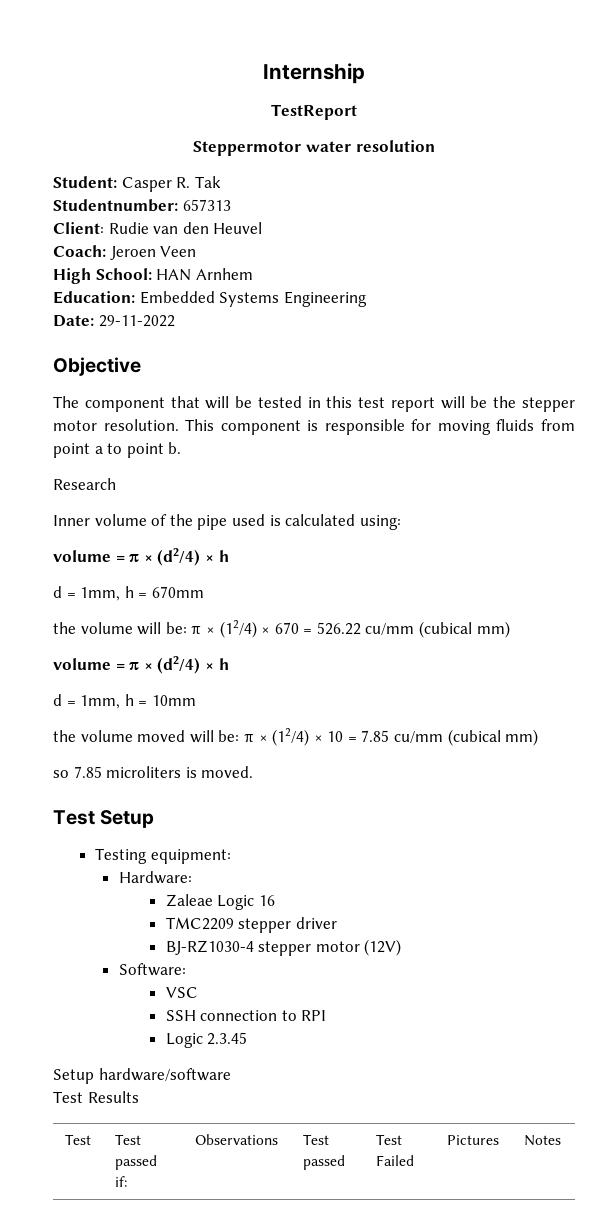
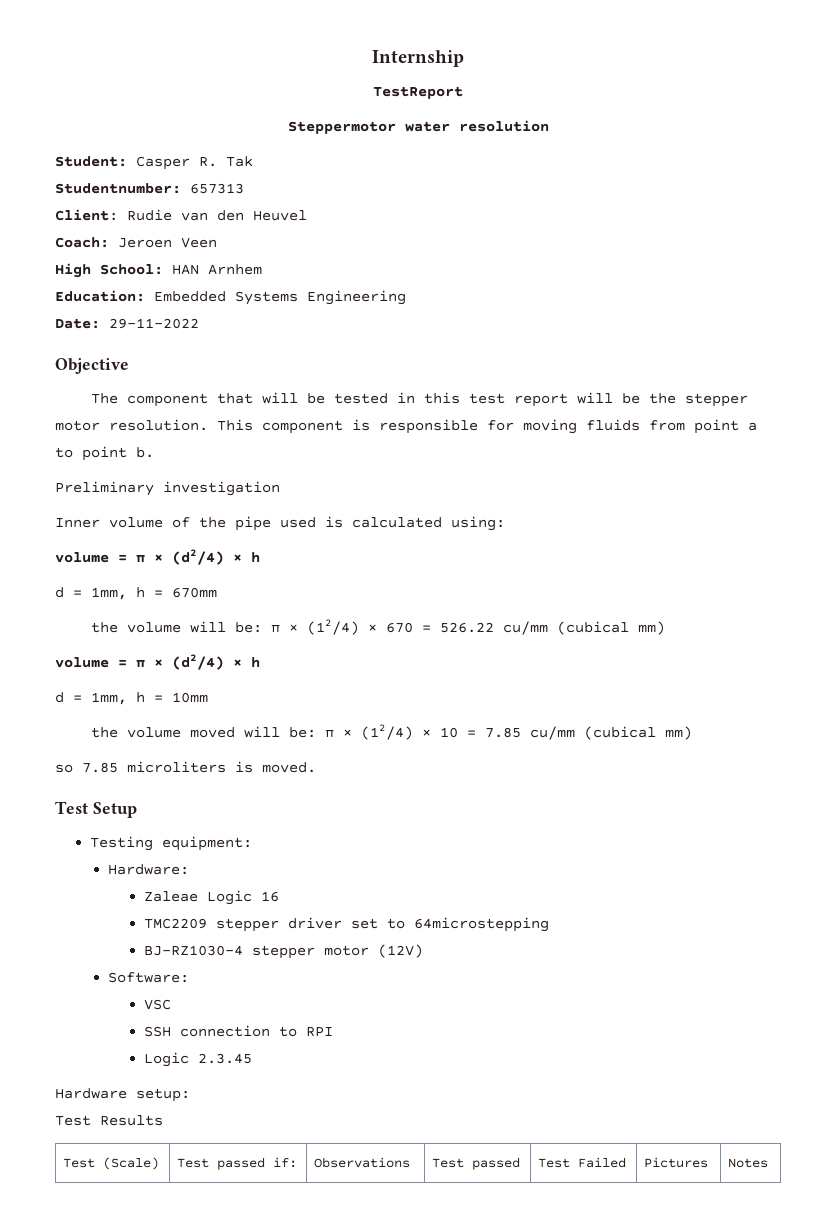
[53,478,116,490] Research -> [55,481,280,496] Preliminary investigation
(337, 923) none -> [350,917,549,932] set to 64microstepping
[53,1068,231,1084] Setup hardware/software -> [55,1088,190,1102] Hardware setup:
(91, 1139) none -> [102,1157,159,1170] (Scale)

